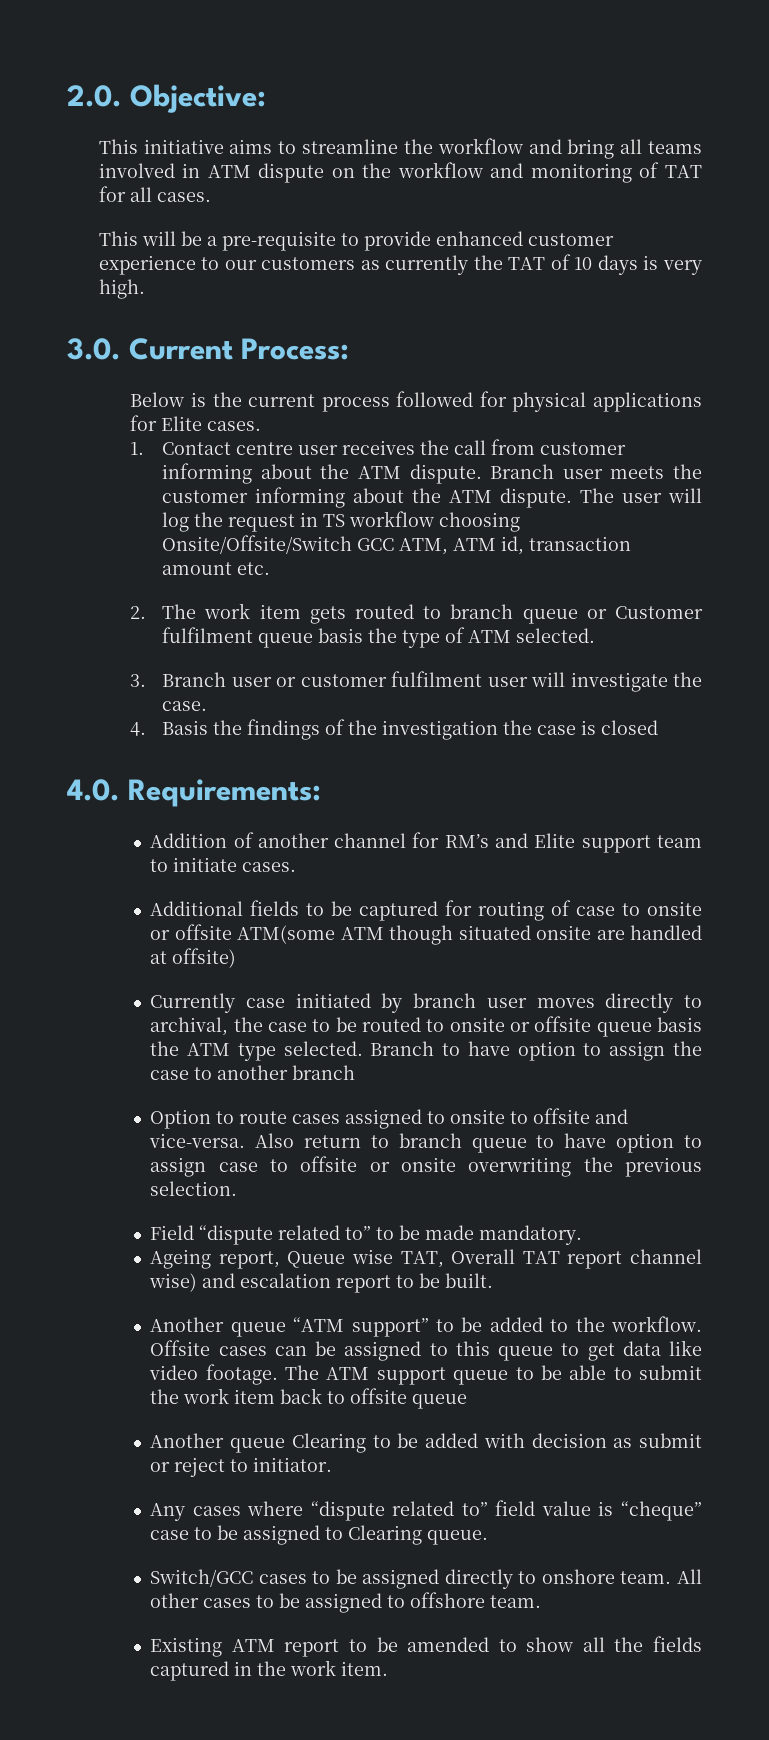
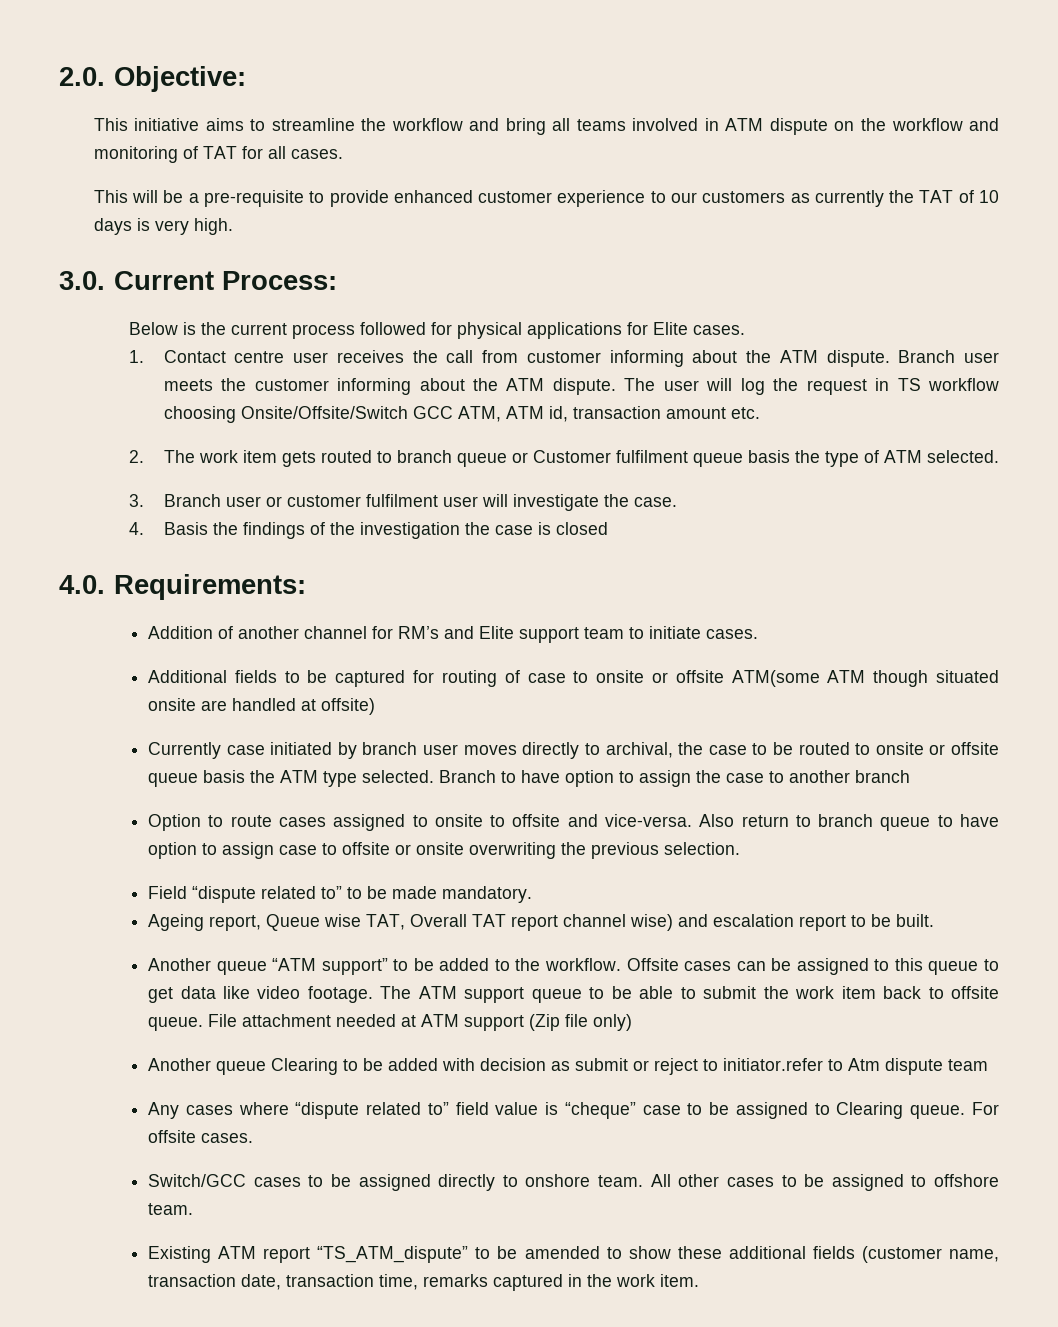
[412,1394,468,1409] queue -> [148,1014,633,1031] queue. File attachment needed at ATM support (Zip file only)
[253,1457,333,1472] initiator. -> [723,1058,989,1075] initiator.refer to Atm dispute team
(489, 1537) none -> [971,1102,999,1115] [148,1130,254,1143] For offsite cases.
(340, 1648) none -> [317,1246,469,1263] “TS_ATM_dispute”
[582,1636,702,1652] all the fields -> [677,1246,1000,1263] [148,1274,489,1290] these additional fields (customer name, transaction date, transaction time, remarks

